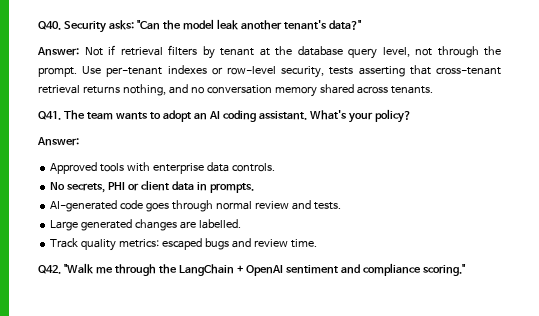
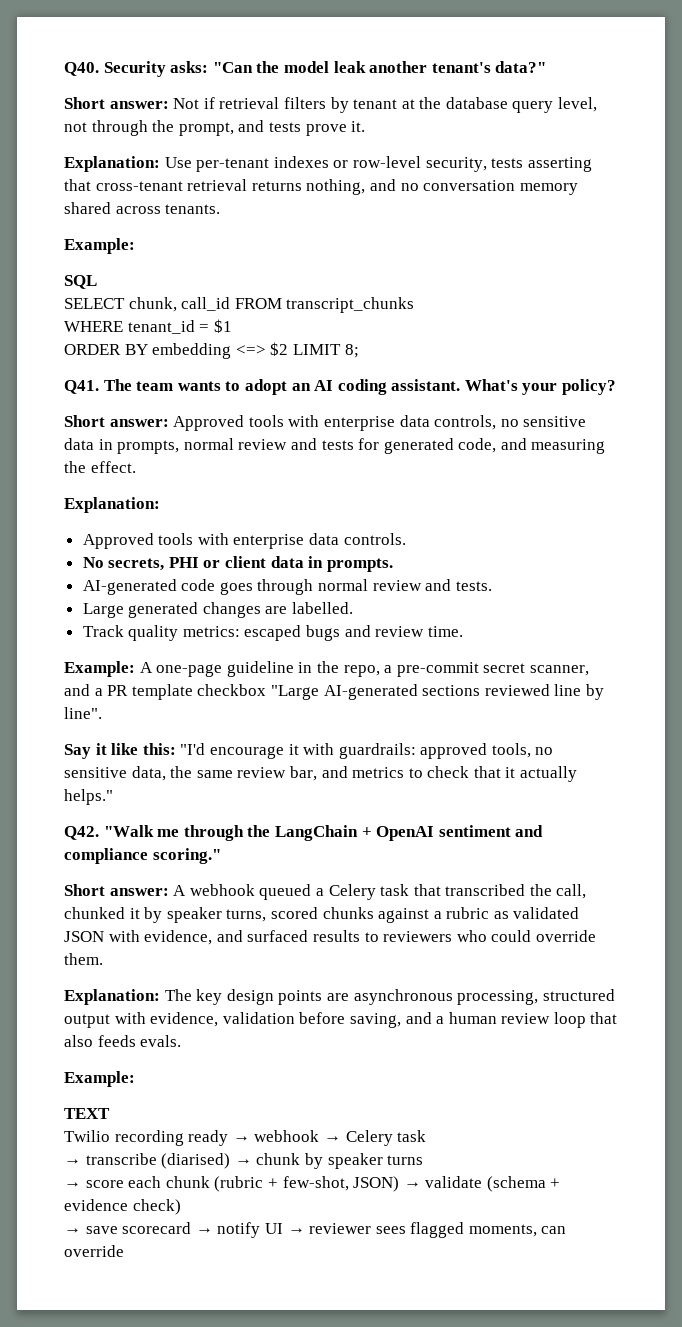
[37,47,79,56] Answer: -> [64,97,169,109] Short answer:
[38,67,77,77] prompt. -> [178,120,366,136] [64,156,160,172] prompt, and tests prove it. // Explanation:
(433, 90) none -> [64,238,135,254] [64,275,97,289] [64,297,415,313] [64,319,232,334] [64,342,359,359] // Example: // SQL // SELECT chunk, call_id FROM transcript_chunks // WHERE tenant_id = $1 // ORDER BY embedding <=> $2 LIMIT 8;
[37,137,79,146] Answer: -> [64,415,587,431] [64,438,606,454] [64,461,136,473] [64,497,160,513] Short answer: Approved tools with enterprise data controls, no sensitive data in prompts, normal review and tests for generated code, and measuring the effect. // Explanation:
(317, 243) none -> [64,661,589,677] [64,684,604,700] [64,707,102,719] [64,743,554,759] [64,766,578,782] [64,789,113,805] // Example: A one-page guideline in the repo, a pre-commit secret scanner, and a PR template checkbox "Large AI-generated sections reviewed line by line". // Say it like this: "I'd encourage it with guardrails: approved tools, no sensitive data, the same review bar, and metrics to check that it actually helps."
(466, 270) none -> [64,884,587,900] [64,907,580,923] [64,930,596,945] [64,953,103,965] [64,989,615,1005] [64,1012,618,1028] [64,1035,182,1047] [64,1071,135,1087] [64,1108,110,1119] [64,1130,427,1146] [64,1153,424,1169] [64,1176,561,1192] [64,1199,181,1215] [64,1222,567,1238] [64,1245,124,1257] // Short answer: A webhook queued a Celery task that transcribed the call, chunked it by speaker turns, scored chunks against a rubric as validated JSON with evidence, and surfaced results to reviewers who could override them. // Explanation: The key design points are asynchronous processing, structured output with evidence, validation before saving, and a human review loop that also feeds evals. // Example: // TEXT // Twilio recording ready → webhook → Celery task // → transcribe (diarised) → chunk by speaker turns // → score each chunk (rubric + few-shot, JSON) → validate (schema + evidence check) // → save scorecard → notify UI → reviewer sees flagged moments, can override

